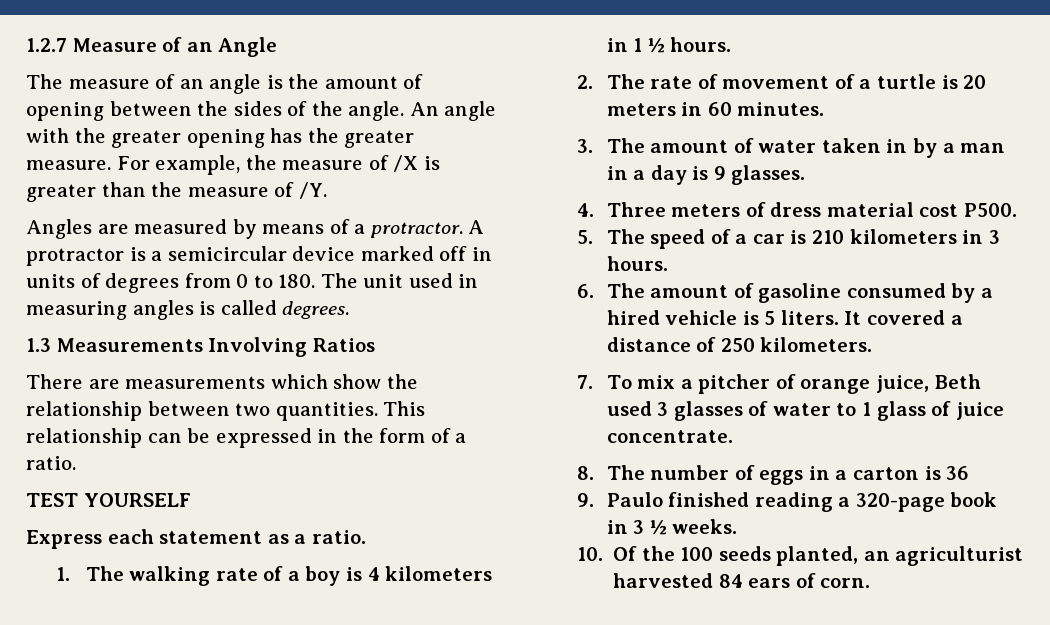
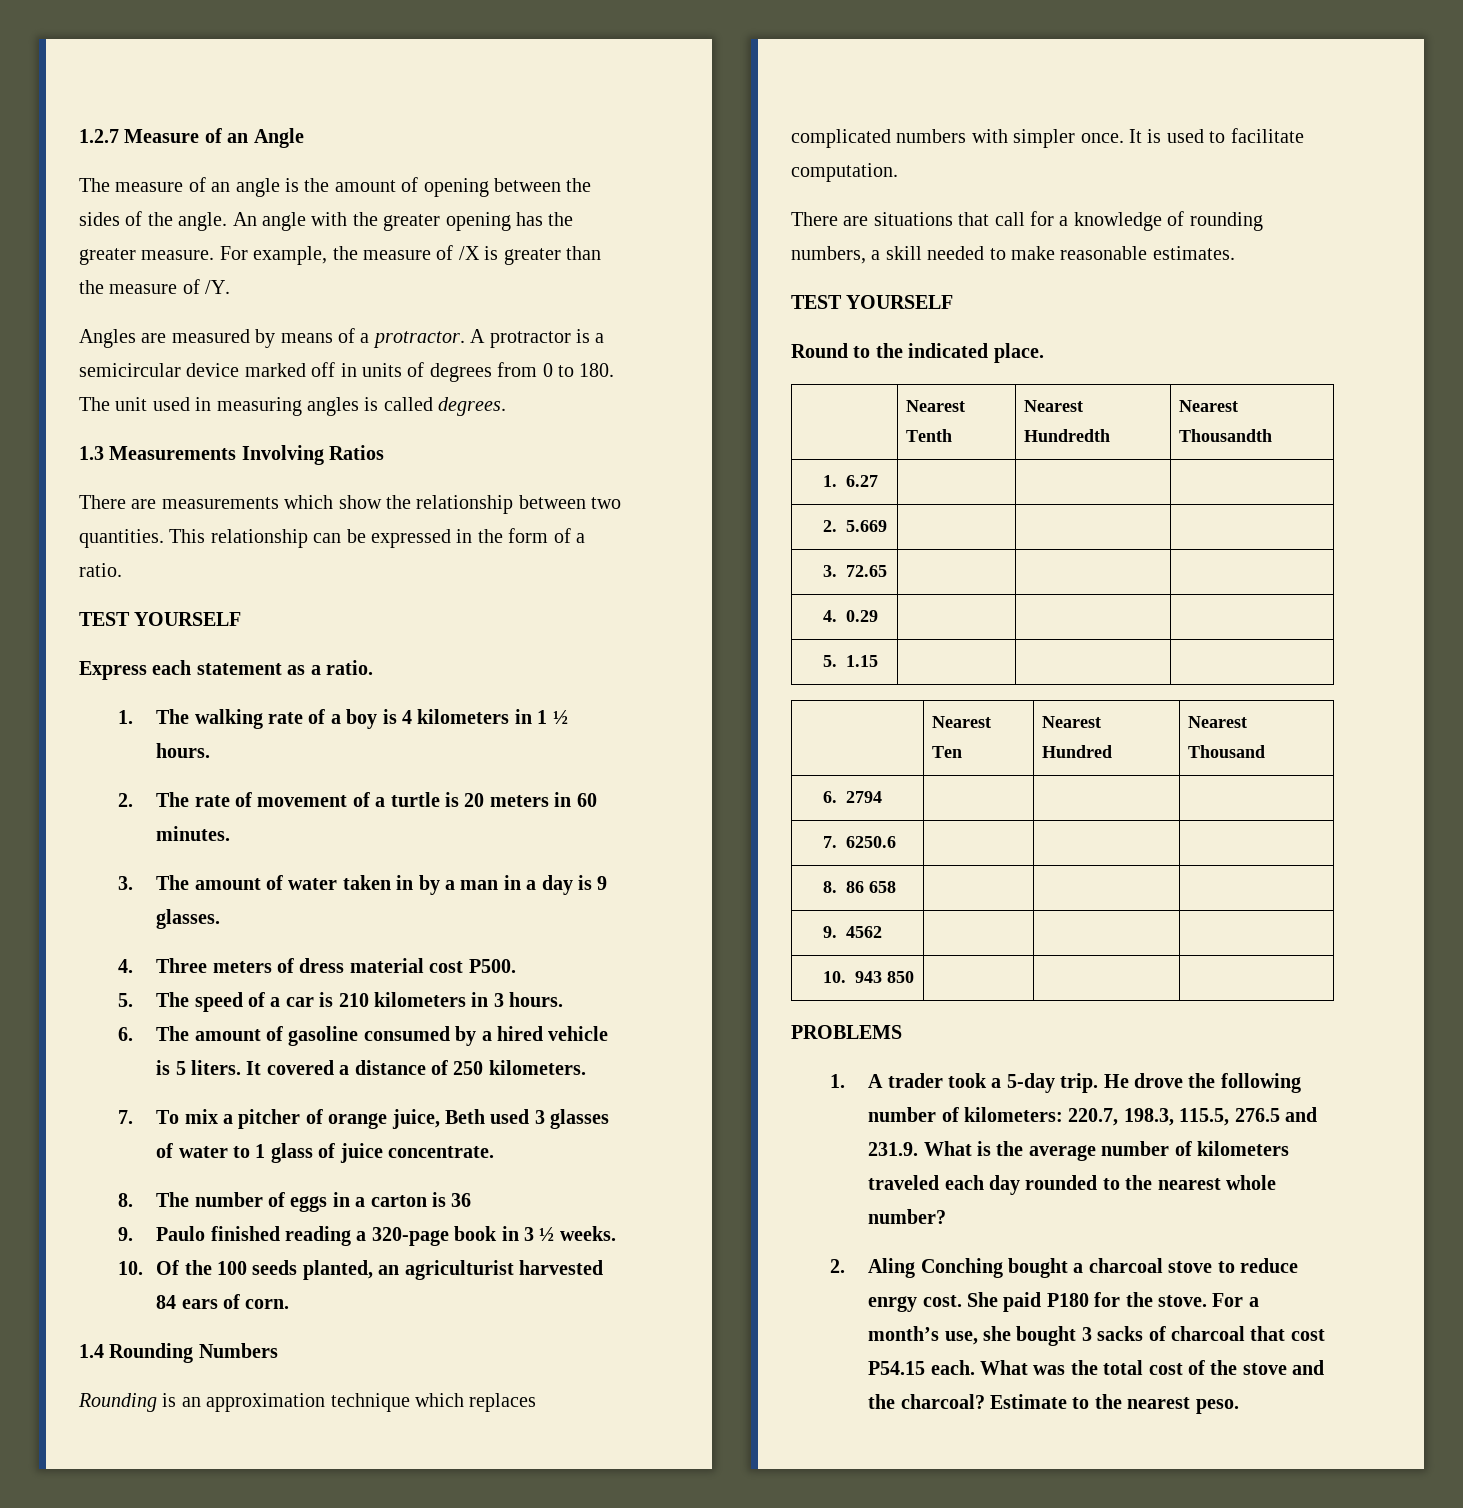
(871, 583) none -> [79,1343,278,1363] [78,1393,537,1412] [791,128,1304,148] [791,163,898,182] [791,211,1263,231] [791,246,1235,264] [791,295,954,309] [791,343,1044,363] [906,400,966,412] [906,429,953,442] [1024,400,1084,412] [1024,429,1111,442] [1179,400,1239,412] [1179,429,1273,442] [823,475,879,487] [823,520,888,532] [823,565,888,577] [823,610,879,622] [823,655,879,667] [932,716,992,728] [932,746,963,758] [1042,716,1102,728] [1042,745,1113,758] [1188,716,1248,728] [1188,745,1266,758] [823,791,883,803] [823,836,897,848] [823,881,897,893] [823,926,883,938] [823,971,915,983] [791,1025,902,1039] [829,1073,1301,1093] [868,1107,1317,1126] [868,1141,1289,1161] [868,1175,1276,1195] [868,1209,947,1224] [829,1258,1298,1278] [868,1292,1259,1312] [868,1326,1325,1346] [868,1360,1325,1375] [868,1394,1239,1414] // 1.4 Rounding Numbers // Rounding is an approximation technique which replaces complicated numbers with simpler once. It is used to facilitate computation. // There are situations that call for a knowledge of rounding numbers, a skill needed to make reasonable estimates. // TEST YOURSELF // Round to the indicated place. // | Nearest Tenth | Nearest Hundredth | Nearest Thousandth // 1. 6.27 | | | // 2. 5.669 | | | // 3. 72.65 | | | // 4. 0.29 | | | // 5. 1.15 | | | // | Nearest Ten | Nearest Hundred | Nearest Thousand // 6. 2794 | | | // 7. 6250.6 | | | // 8. 86 658 | | | // 9. 4562 | | | // 10. 943 850 | | | // PROBLEMS // 1. A trader took a 5-day trip. He drove the following number of kilometers: 220.7, 198.3, 115.5, 276.5 and 231.9. What is the average number of kilometers traveled each day rounded to the nearest whole number? // 2. Aling Conching bought a charcoal stove to reduce enrgy cost. She paid P180 for the stove. For a month’s use, she bought 3 sacks of charcoal that cost P54.15 each. What was the total cost of the stove and the charcoal? Estimate to the nearest peso.

